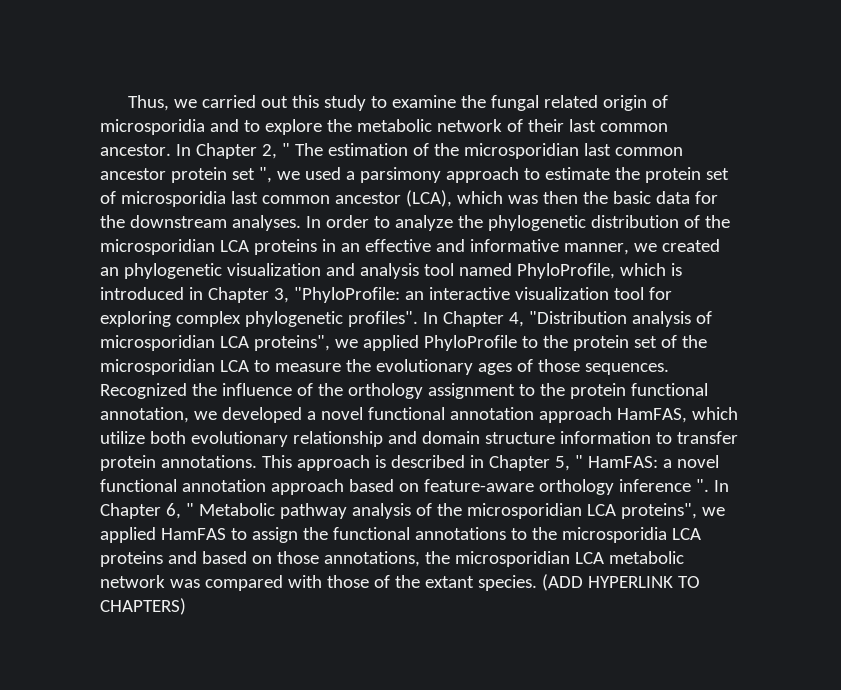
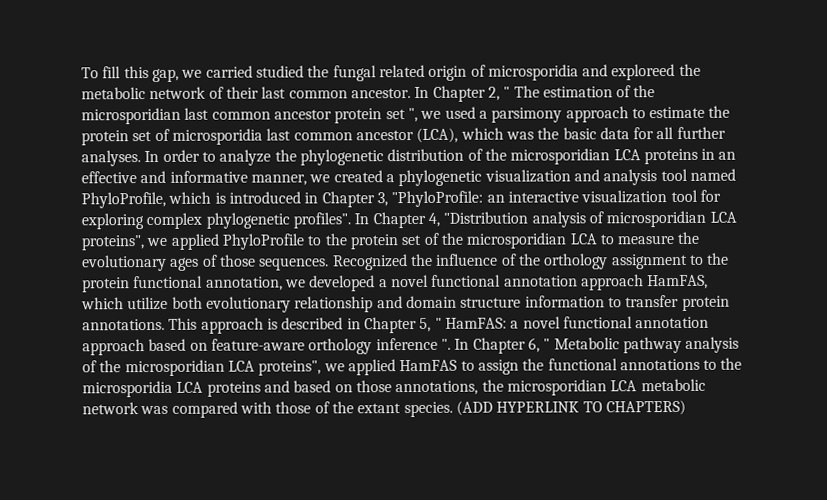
[128,95,457,111] Thus, we carried out this study to examine -> [81,65,304,83] To fill this gap, we carried studied
[243,119,322,135] to explore -> [611,63,676,81] exploreed
[542,191,578,204] then -> (534, 135) none
[100,215,227,228] the downstream -> [656,126,726,140] all further
[100,267,119,276] an -> [385,174,395,183] a

